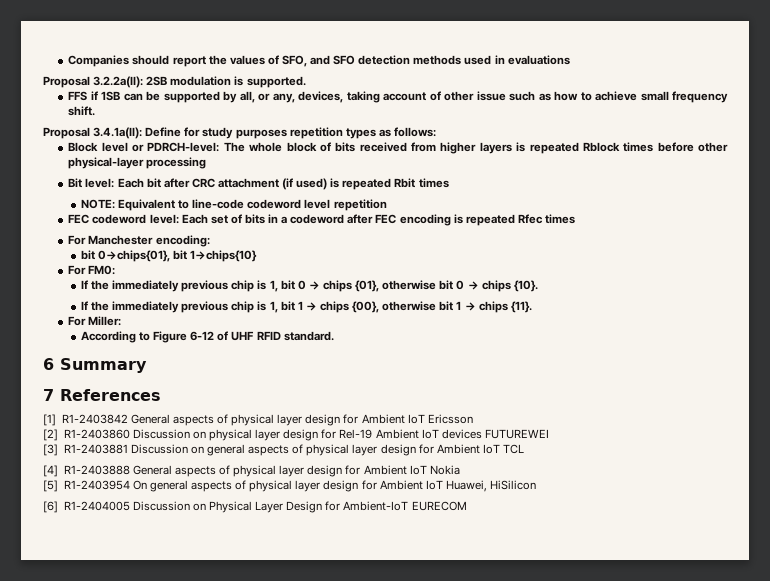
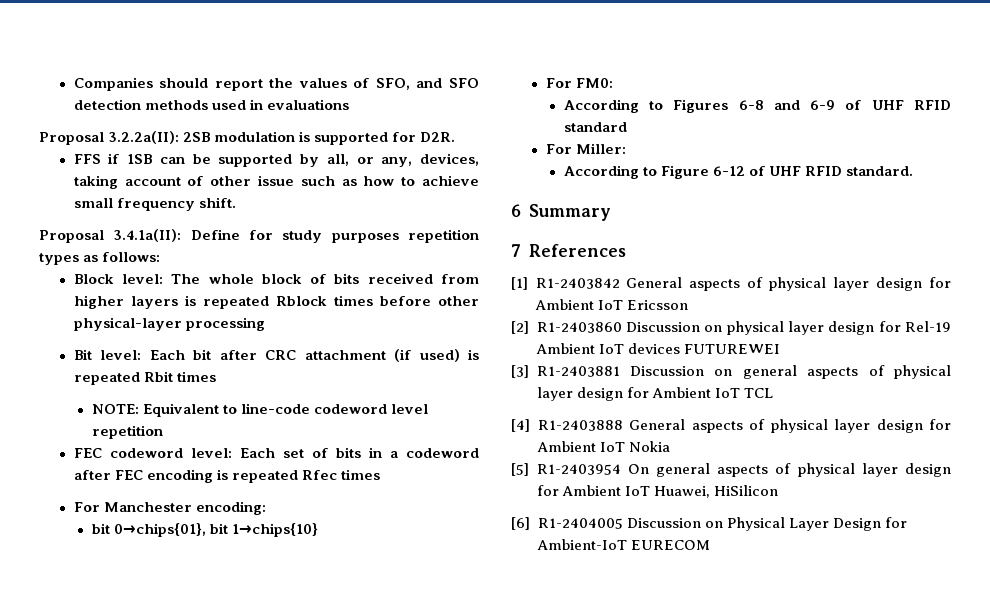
[246,76,306,88] supported. -> [314,132,456,145] supported for D2R.
[101,142,220,152] level or PDRCH-level: -> [121,274,163,284] level:
[80,280,538,292] [80,301,532,313] If the immediately previous chip is 1, bit 0 → chips {01}, otherwise bit 0 → chips {10}. // If the immediately previous chip is 1, bit 1 → chips {00}, otherwise bit 1 → chips {11}. -> [563,99,951,113] [563,122,627,132] According to Figures 6-8 and 6-9 of UHF RFID standard

